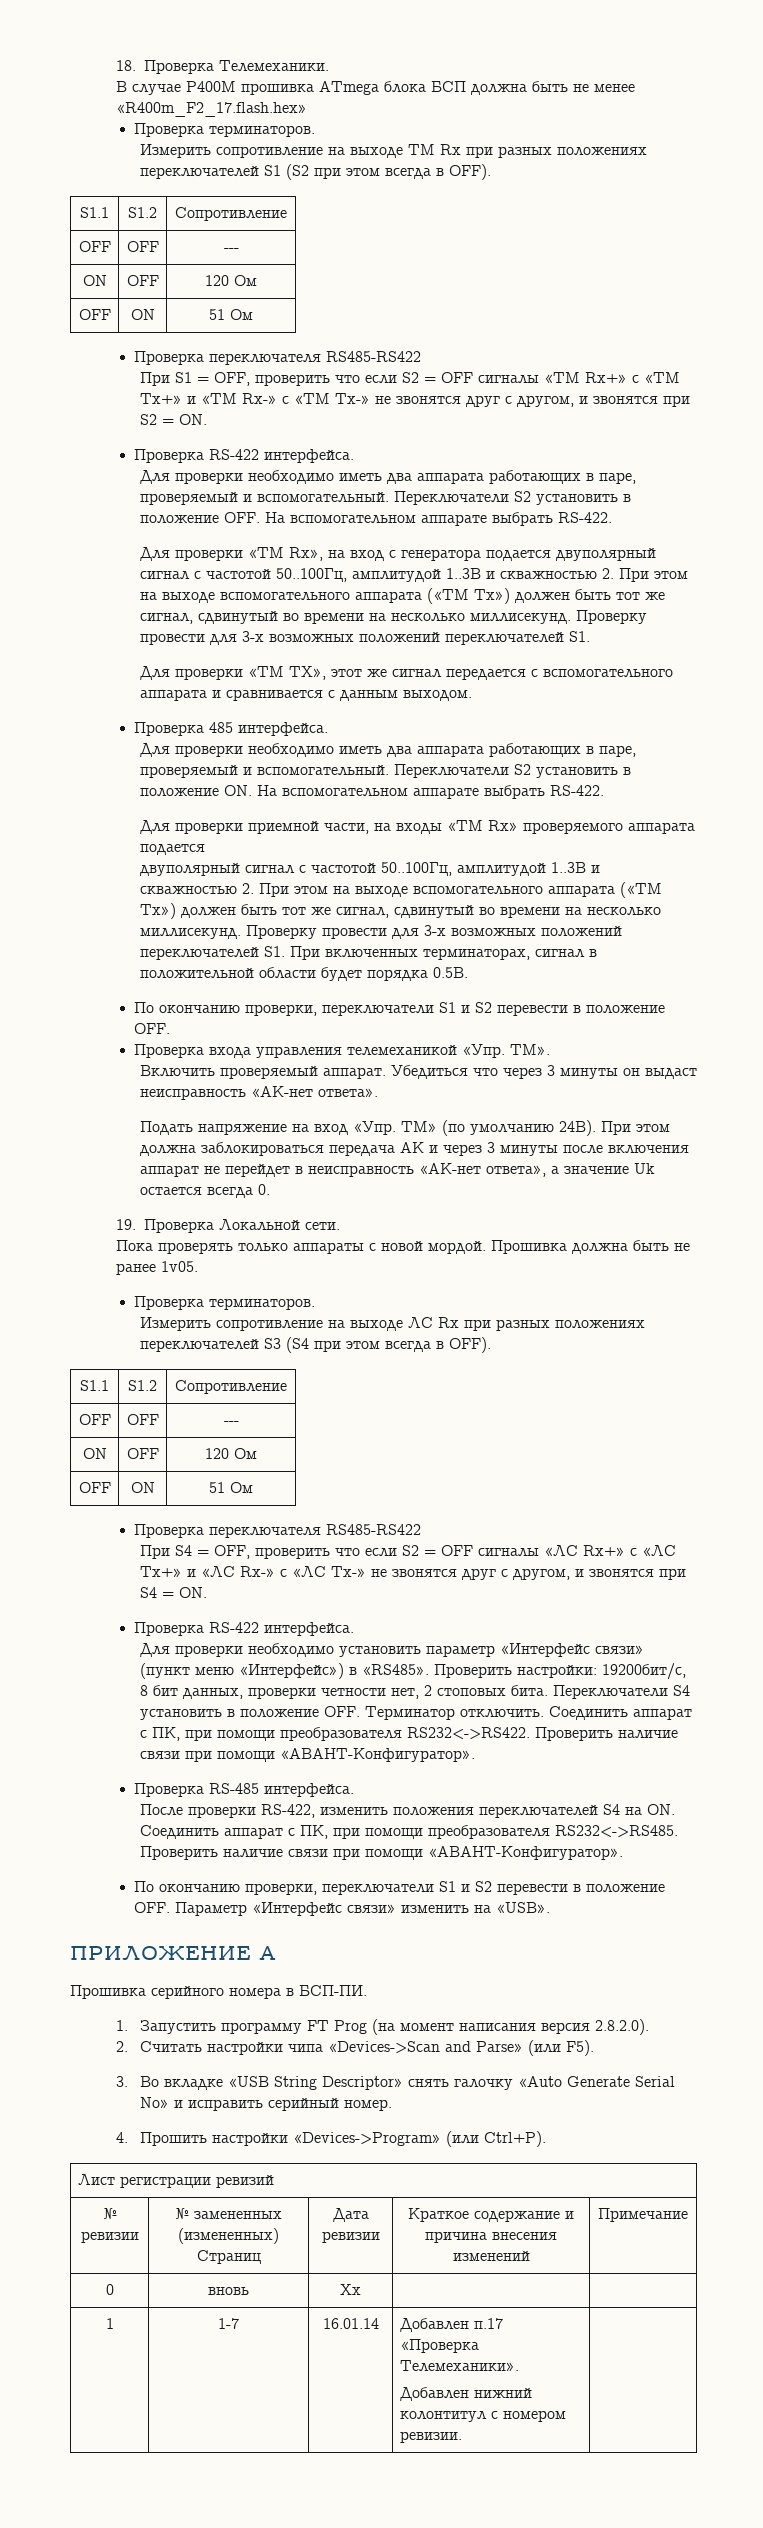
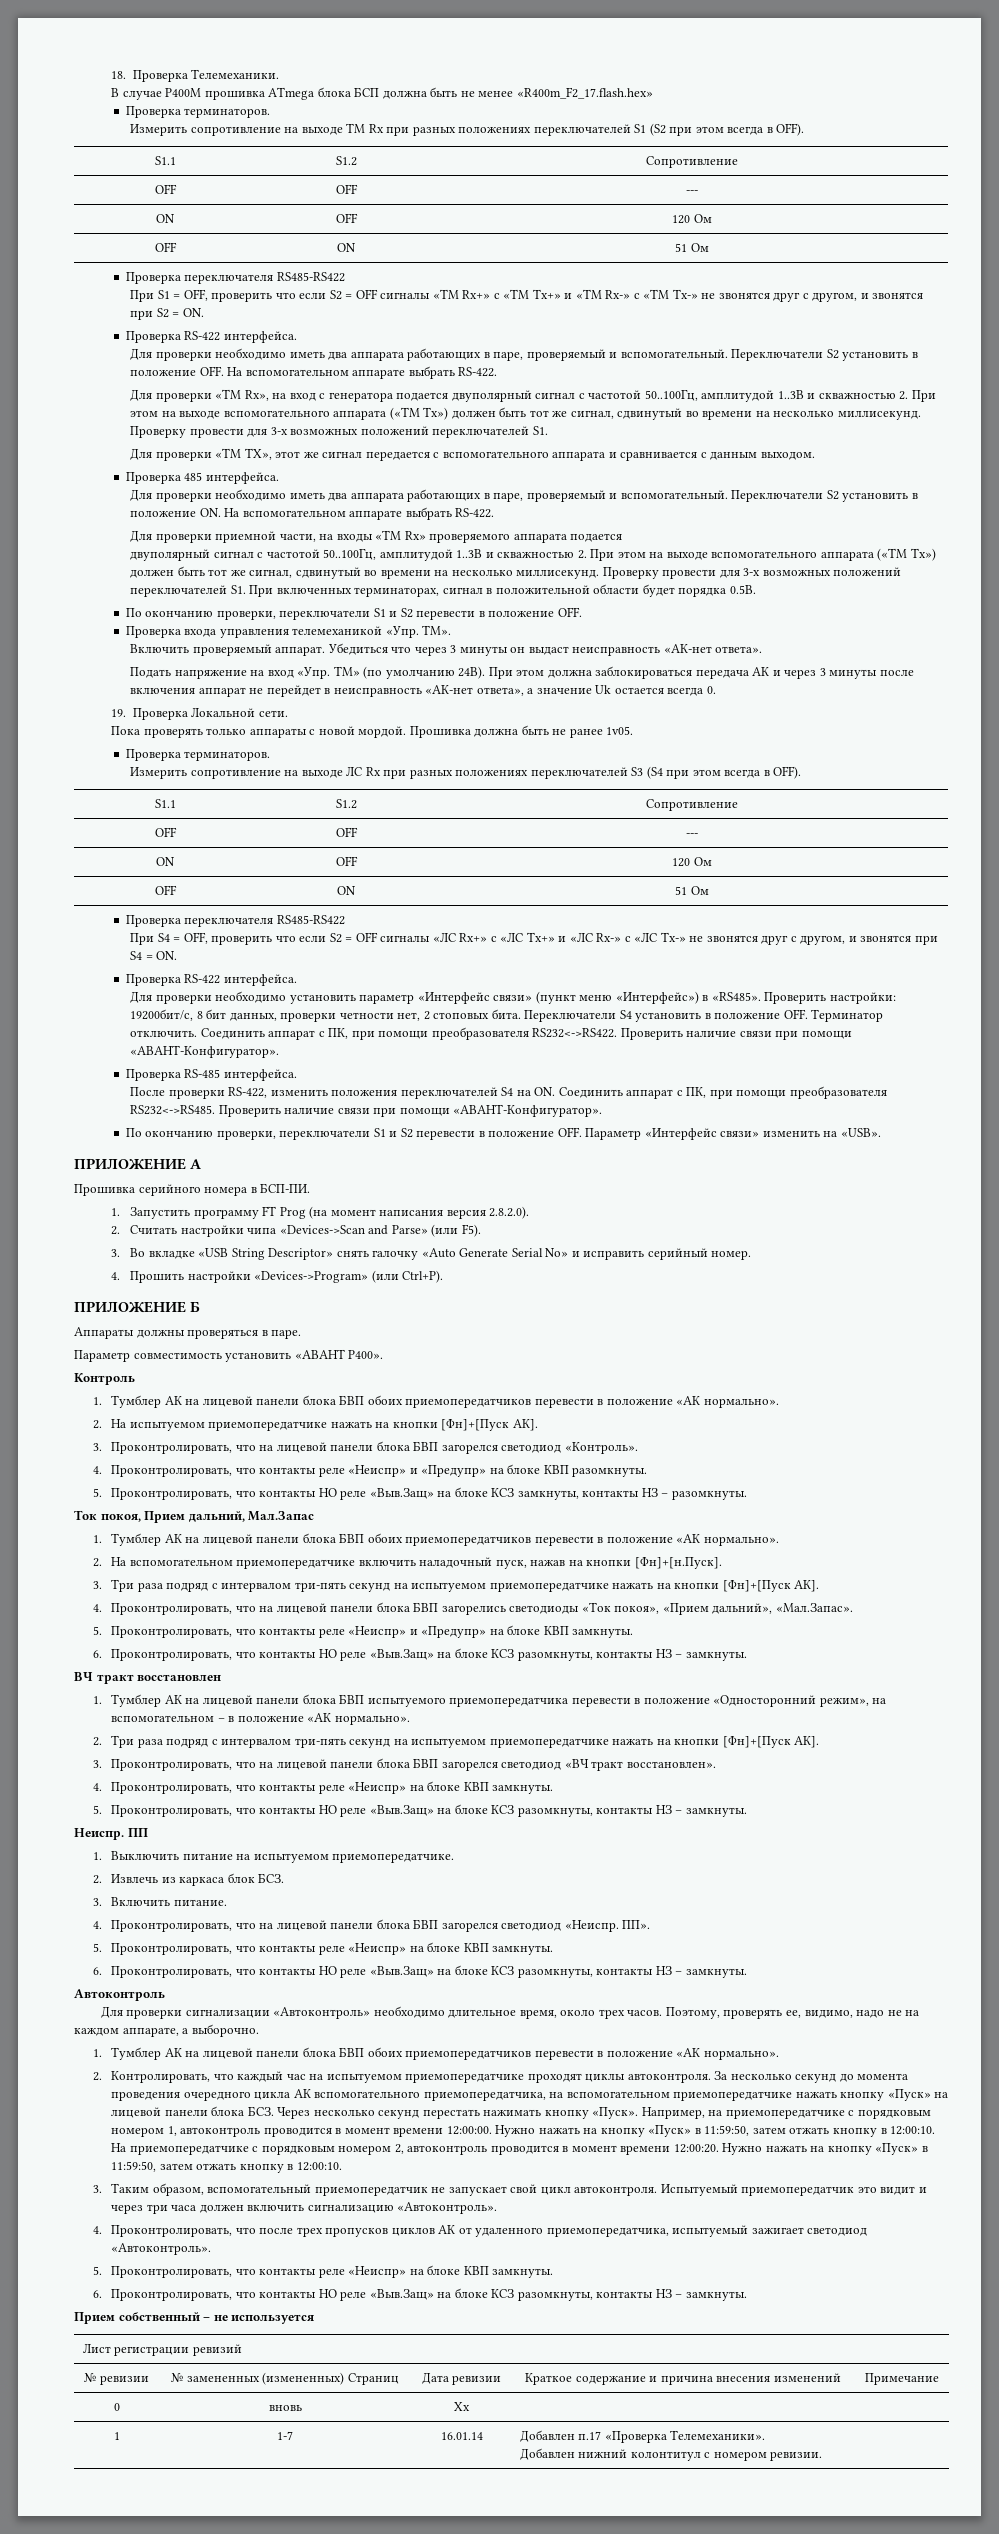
(546, 2139) none -> [74,1301,201,1313] [74,1327,302,1339] [74,1349,384,1362] [74,1373,135,1385] [92,1395,779,1408] [92,1419,538,1431] [92,1441,638,1454] [92,1464,648,1477] [92,1487,747,1500] [74,1510,315,1523] [92,1533,779,1546] [92,1557,722,1569] [92,1579,820,1592] [92,1602,853,1615] [92,1625,634,1638] [92,1648,747,1661] [74,1672,222,1684] [92,1694,887,1707] [111,1713,410,1725] [92,1735,820,1748] [92,1758,716,1771] [92,1781,554,1794] [92,1804,747,1817] [74,1828,148,1840] [92,1851,455,1863] [92,1873,285,1886] [92,1897,227,1906] [92,1919,651,1932] [92,1942,554,1955] [92,1965,747,1978] [74,1989,165,2001] [100,2006,920,2019] [74,2024,259,2037] [92,2047,779,2060] [92,2071,909,2083] [111,2089,949,2101] [111,2106,931,2119] [111,2125,936,2137] [111,2143,928,2155] [111,2161,342,2173] [92,2183,927,2196] [111,2202,498,2214] [92,2225,868,2237] [111,2243,212,2255] [92,2265,554,2278] [92,2288,747,2301] [74,2312,316,2324] // ПРИЛОЖЕНИЕ Б // Аппараты должны проверяться в паре. // Параметр совместимость установить «АВАНТ Р400». // Контроль // 1. Тумблер АК на лицевой панели блока БВП обоих приемопередатчиков перевести в положение «АК нормально». // 2. На испытуемом приемопередатчике нажать на кнопки [Фн]+[Пуск АК]. // 3. Проконтролировать, что на лицевой панели блока БВП загорелся светодиод «Контроль». // 4. Проконтролировать, что контакты реле «Неиспр» и «Предупр» на блоке КВП разомкнуты. // 5. Проконтролировать, что контакты НО реле «Выв.Защ» на блоке КСЗ замкнуты, контакты НЗ – разомкнуты. // Ток покоя, Прием дальний, Мал.Запас // 1. Тумблер АК на лицевой панели блока БВП обоих приемопередатчиков перевести в положение «АК нормально». // 2. На вспомогательном приемопередатчике включить наладочный пуск, нажав на кнопки [Фн]+[н.Пуск]. // 3. Три раза подряд с интервалом три-пять секунд на испытуемом приемопередатчике нажать на кнопки [Фн]+[Пуск АК]. // 4. Проконтролировать, что на лицевой панели блока БВП загорелись светодиоды «Ток покоя», «Прием дальний», «Мал.Запас». // 5. Проконтролировать, что контакты реле «Неиспр» и «Предупр» на блоке КВП замкнуты. // 6. Проконтролировать, что контакты НО реле «Выв.Защ» на блоке КСЗ разомкнуты, контакты НЗ – замкнуты. // ВЧ тракт восстановлен // 1. Тумблер АК на лицевой панели блока БВП испытуемого приемопередатчика перевести в положение «Односторонний режим», на вспомогательном – в положение «АК нормально». // 2. Три раза подряд с интервалом три-пять секунд на испытуемом приемопередатчике нажать на кнопки [Фн]+[Пуск АК]. // 3. Проконтролировать, что на лицевой панели блока БВП загорелся светодиод «ВЧ тракт восстановлен». // 4. Проконтролировать, что контакты реле «Неиспр» на блоке КВП замкнуты. // 5. Проконтролировать, что контакты НО реле «Выв.Защ» на блоке КСЗ разомкнуты, контакты НЗ – замкнуты. // Неиспр. ПП // 1. Выключить питание на испытуемом приемопередатчике. // 2. Извлечь из каркаса блок БСЗ. // 3. Включить питание. // 4. Проконтролировать, что на лицевой панели блока БВП загорелся светодиод «Неиспр. ПП». // 5. Проконтролировать, что контакты реле «Неиспр» на блоке КВП замкнуты. // 6. Проконтролировать, что контакты НО реле «Выв.Защ» на блоке КСЗ разомкнуты, контакты НЗ – замкнуты. // Автоконтроль // Для проверки сигнализации «Автоконтроль» необходимо длительное время, около трех часов. Поэтому, проверять ее, видимо, надо не на каждом аппарате, а выборочно. // 1. Тумблер АК на лицевой панели блока БВП обоих приемопередатчиков перевести в положение «АК нормально». // 2. Контролировать, что каждый час на испытуемом приемопередатчике проходят циклы автоконтроля. За несколько секунд до момента проведения очередного цикла АК вспомогательного приемопередатчика, на вспомогательном приемопередатчике нажать кнопку «Пуск» на лицевой панели блока БСЗ. Через несколько секунд перестать нажимать кнопку «Пуск». Например, на приемопередатчике с порядковым номером 1, автоконтроль проводится в момент времени 12:00:00. Нужно нажать на кнопку «Пуск» в 11:59:50, затем отжать кнопку в 12:00:10. На приемопередатчике с порядковым номером 2, автоконтроль проводится в момент времени 12:00:20. Нужно нажать на кнопку «Пуск» в 11:59:50, затем отжать кнопку в 12:00:10. // 3. Таким образом, вспомогательный приемопередатчик не запускает свой цикл автоконтроля. Испытуемый приемопередатчик это видит и через три часа должен включить сигнализацию «Автоконтроль». // 4. Проконтролировать, что после трех пропусков циклов АК от удаленного приемопередатчика, испытуемый зажигает светодиод «Автоконтроль». // 5. Проконтролировать, что контакты реле «Неиспр» на блоке КВП замкнуты. // 6. Проконтролировать, что контакты НО реле «Выв.Защ» на блоке КСЗ разомкнуты, контакты НЗ – замкнуты. // Прием собственный – не используется

